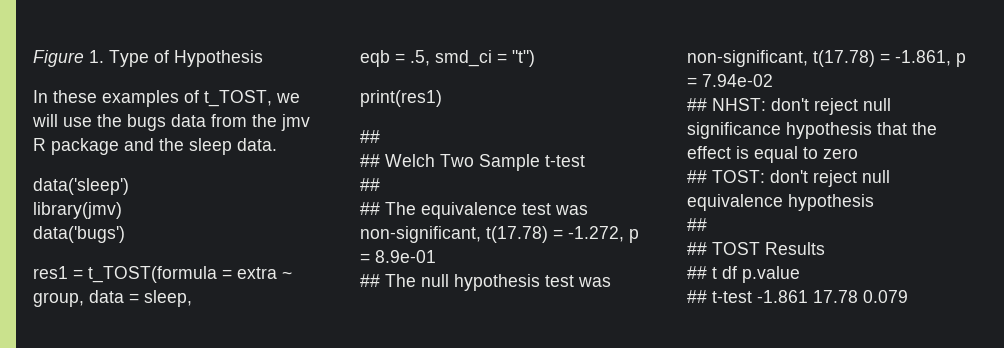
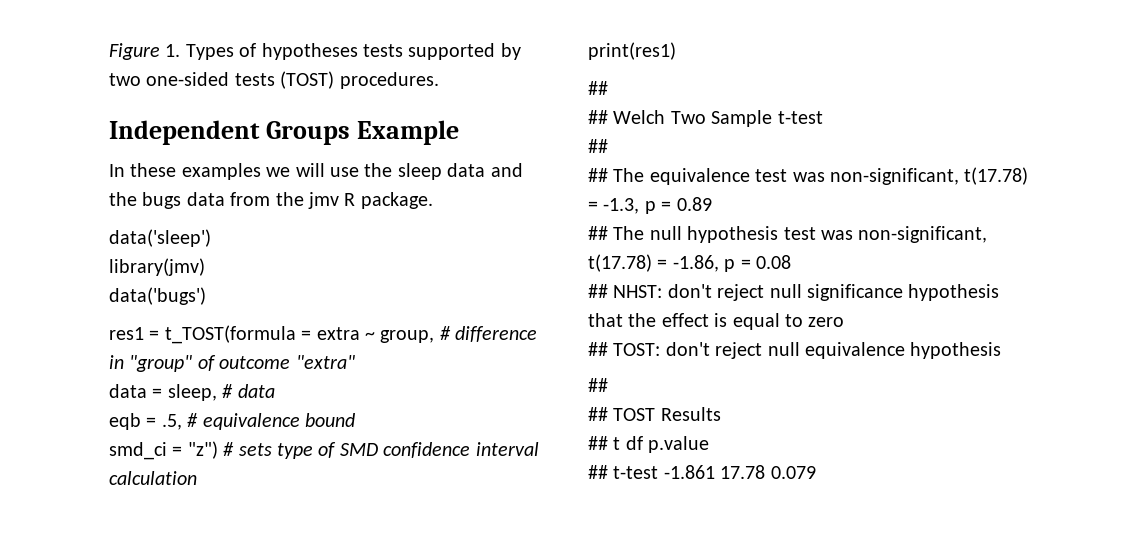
[109,50,263,67] Type of Hypothesis -> [185,43,521,60] [109,71,439,89] [109,120,459,145] Types of hypotheses tests supported by two one-sided tests (TOST) procedures. // Independent Groups Example
[184,90,272,107] of t_TOST, -> (261, 171) none
(122, 120) none -> [397,163,523,180] [109,192,137,206] sleep data and the
[51,138,277,155] package and the sleep data. -> [360,192,433,209] package.
(84, 299) none -> [439,326,538,342] [109,355,355,372] # difference in "group" of outcome "extra" //
(192, 298) none -> [222,384,275,398] # data
[435,50,535,67] smd_ci = "t") -> [187,413,355,430] [109,441,539,460] [109,471,197,485] # equivalence bound // smd_ci = "z") # sets type of SMD confidence interval calculation
[568,226,639,243] [360,250,436,263] -1.272, p = 8.9e-01 -> [603,197,712,214] -1.3, p = 0.89
[895,50,966,67] [687,74,773,87] -1.861, p = 7.94e-02 -> [672,255,791,272] -1.86, p = 0.08

